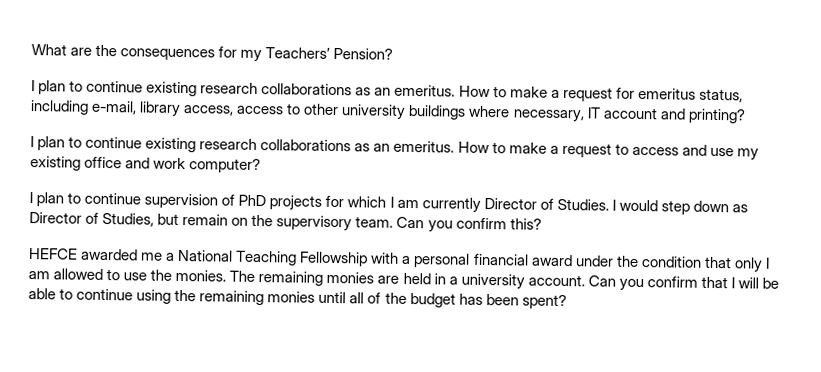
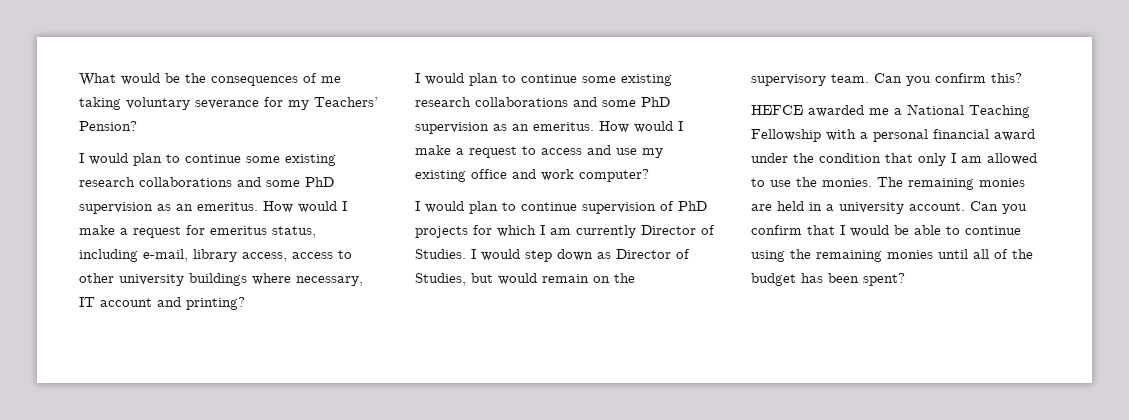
[70,44,216,61] are the consequences -> [121,73,341,86] [79,97,259,110] would be the consequences of me taking voluntary severance
[38,80,507,98] plan to continue existing research collaborations as an emeritus. How to -> [89,153,336,166] [79,177,334,187] [79,201,347,214] would plan to continue some existing research collaborations and some PhD supervision as an emeritus. How would I
[37,136,506,154] plan to continue existing research collaborations as an emeritus. How to -> [425,73,672,86] [415,97,670,107] [415,121,683,134] would plan to continue some existing research collaborations and some PhD supervision as an emeritus. How would I
(33, 198) none -> [425,201,464,213] would
(180, 219) none -> [498,273,537,285] would
[737,277,759,289] will -> [850,225,889,237] would

